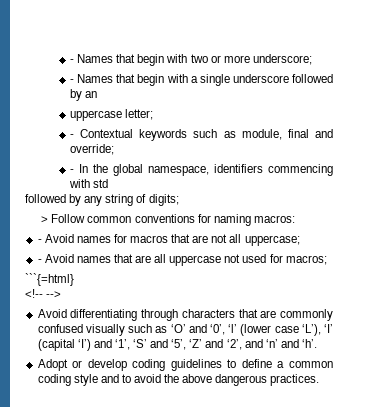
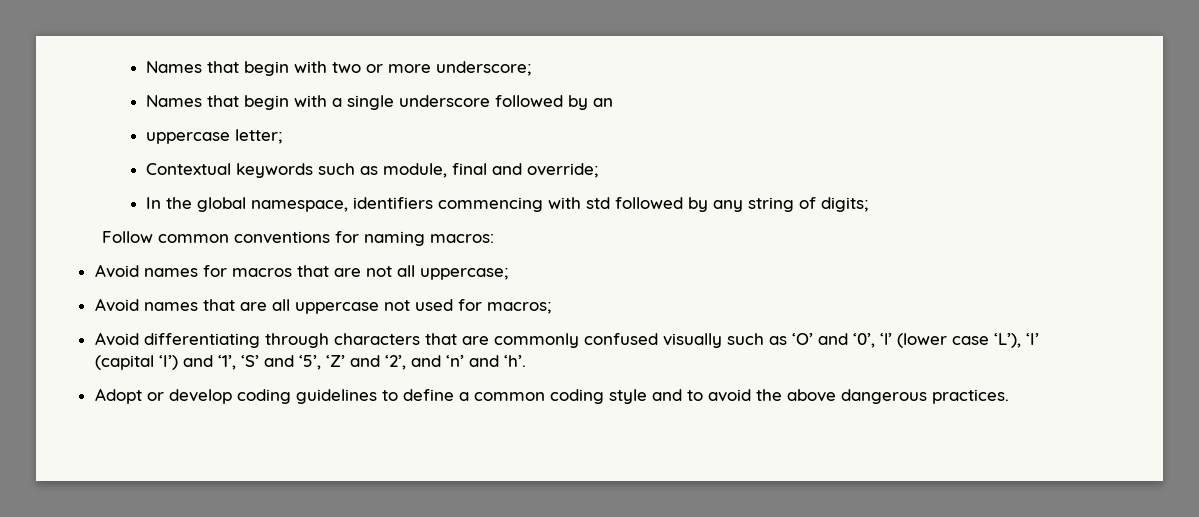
[70,59,75,63] - -> (145, 67) none
[70,79,75,83] - -> (531, 68) none
[70,134,75,138] - -> (282, 136) none
[70,169,75,173] - -> (598, 170) none
(109, 183) // -> (610, 203) none
[41,216,49,223] > -> (868, 204) none
[37,239,42,243] - -> (494, 238) none
[37,259,42,263] - -> (508, 274) none
[25,273,74,286] [25,289,62,298] // ```{=html} // <!-- --> -> (551, 308) none

